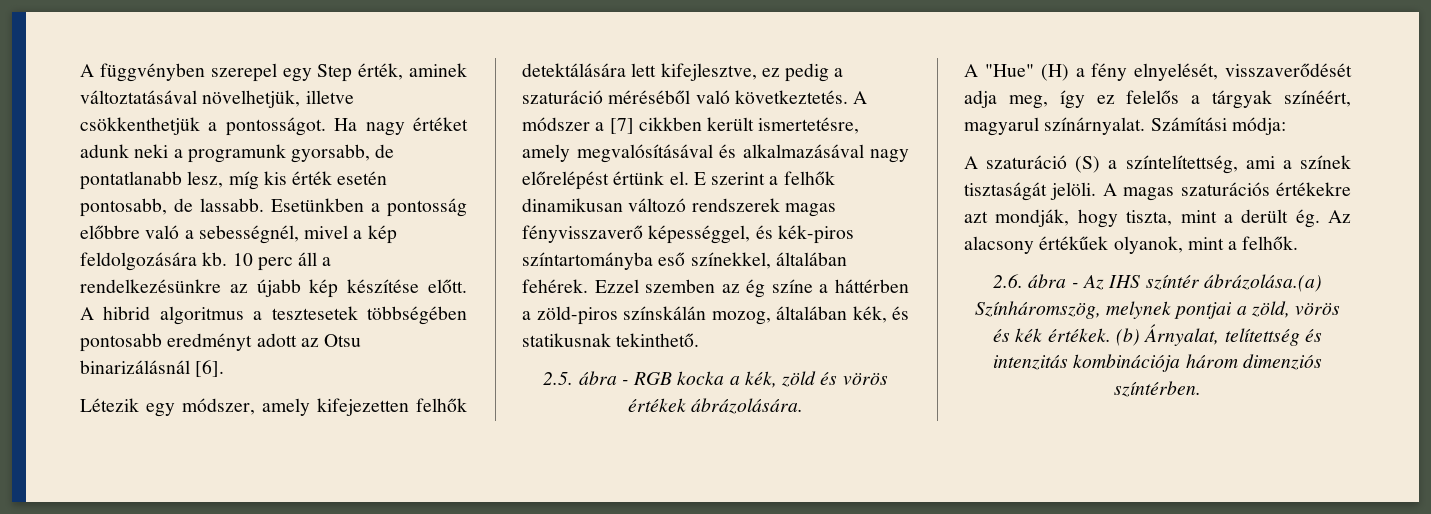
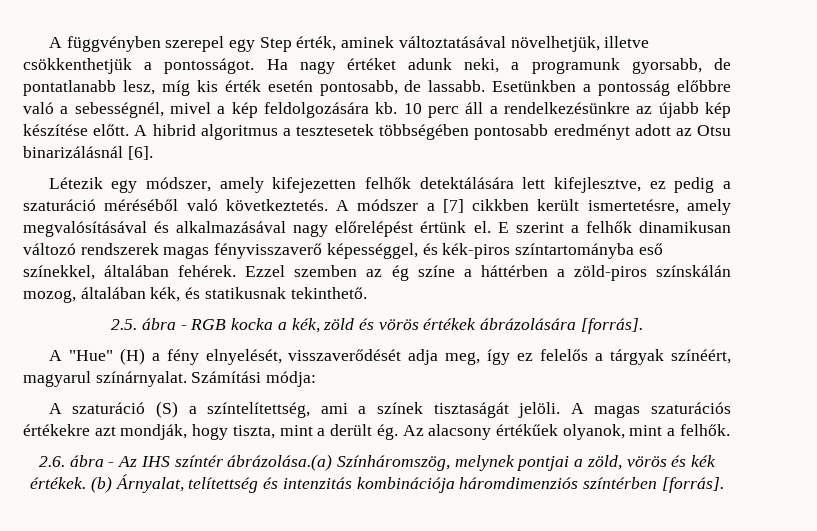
[134,144,169,158] neki -> [464,58,500,73] neki,
[691,398,804,414] ábrázolására. -> [480,318,643,334] ábrázolására [forrás].
[1185,354,1322,370] [1114,381,1201,397] három dimenziós színtérben. -> [459,477,724,493] háromdimenziós színtérben [forrás].

